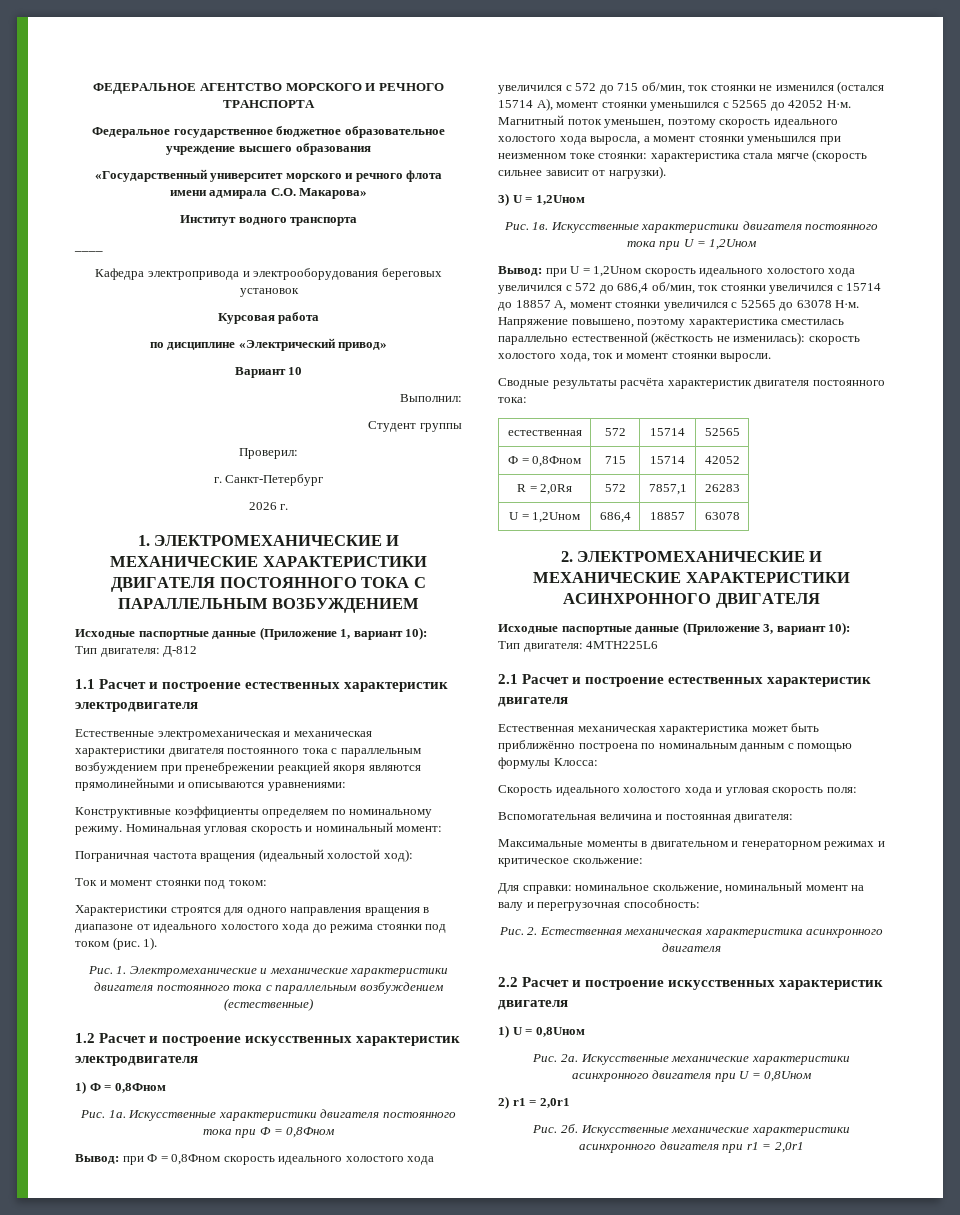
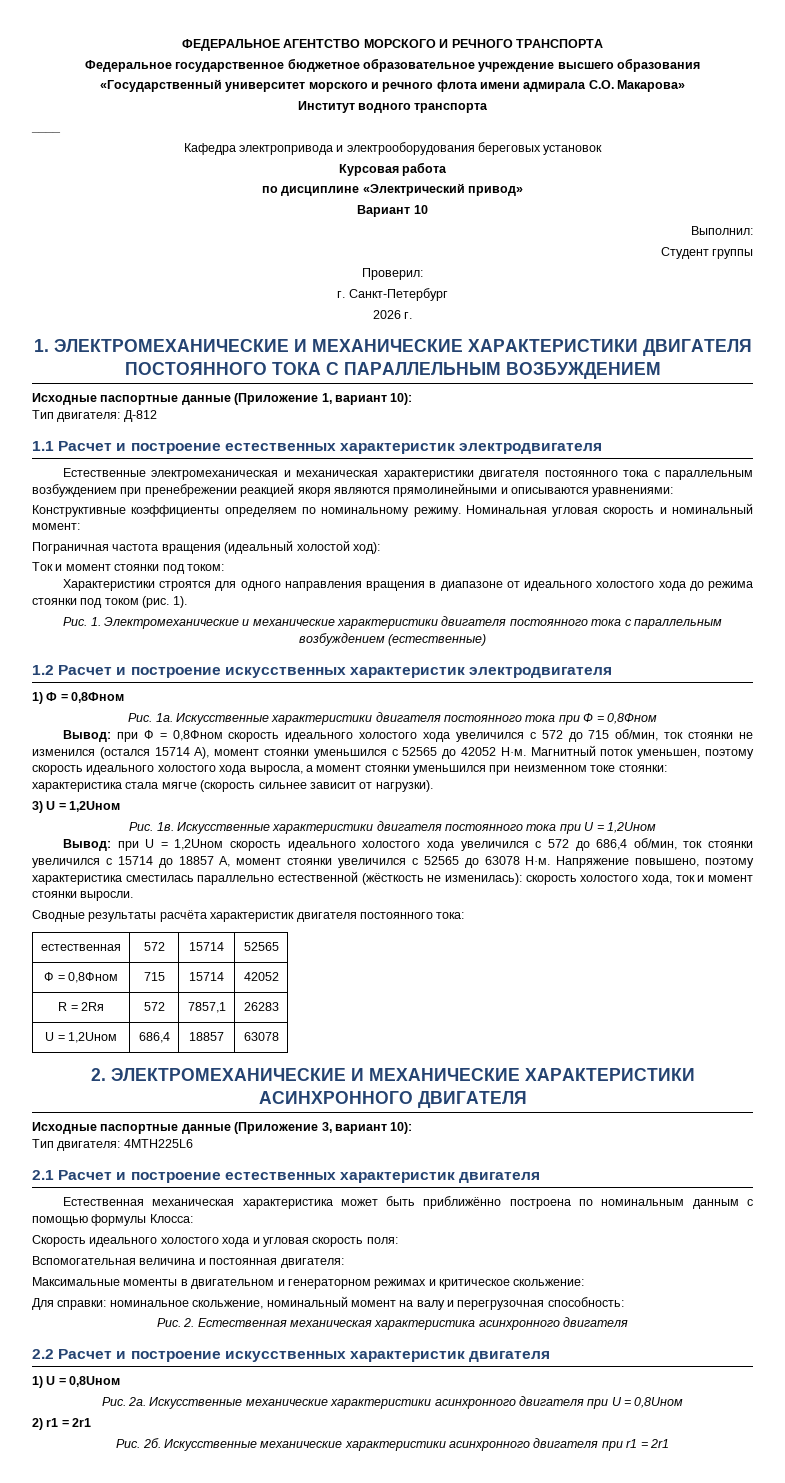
[540,484,573,495] 2,0Rя -> [80,1002,104,1011] 2Rя
[539,1098,570,1108] 2,0r1 -> [72,1418,92,1427] 2r1
[774,1142,804,1153] 2,0r1 -> [649,1439,669,1448] 2r1

